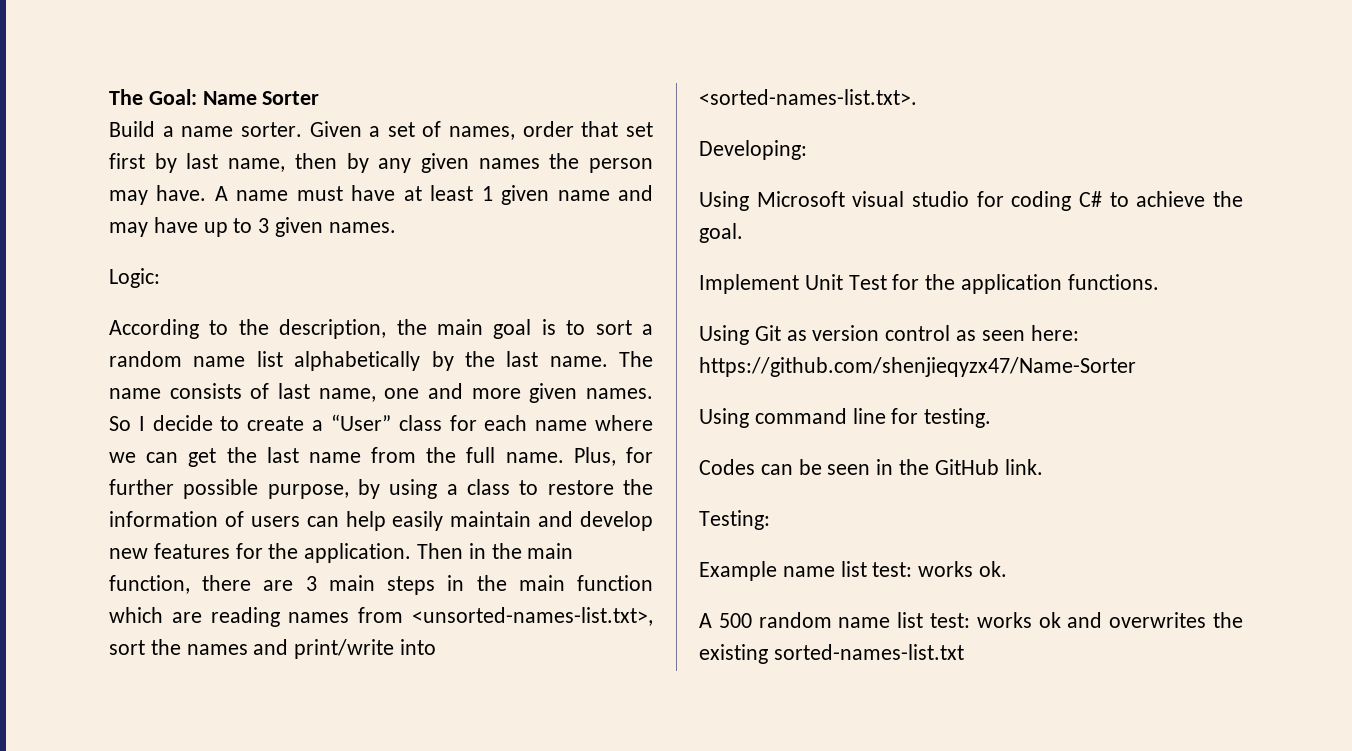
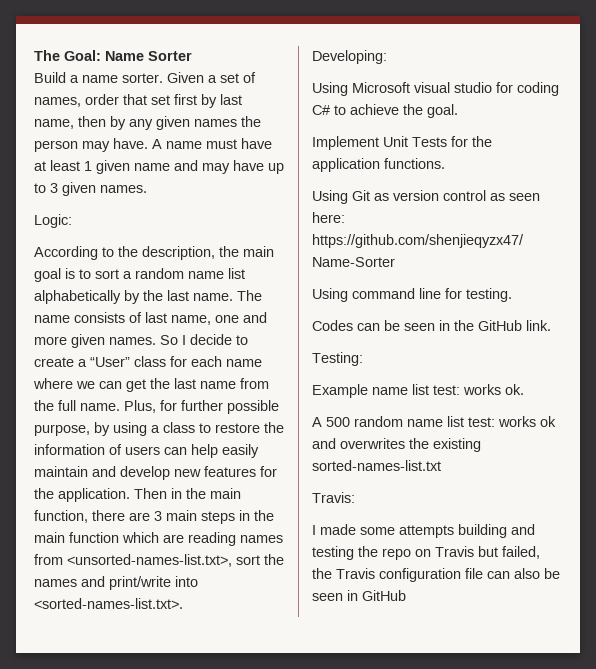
[848,275,887,290] Test -> [412,137,447,147] Tests
(964, 652) none -> [312,492,355,503] [312,524,535,538] [312,546,540,560] [312,568,560,582] [312,590,406,601] // Travis: // I made some attempts building and testing the repo on Travis but failed, the Travis configuration file can also be seen in GitHub

